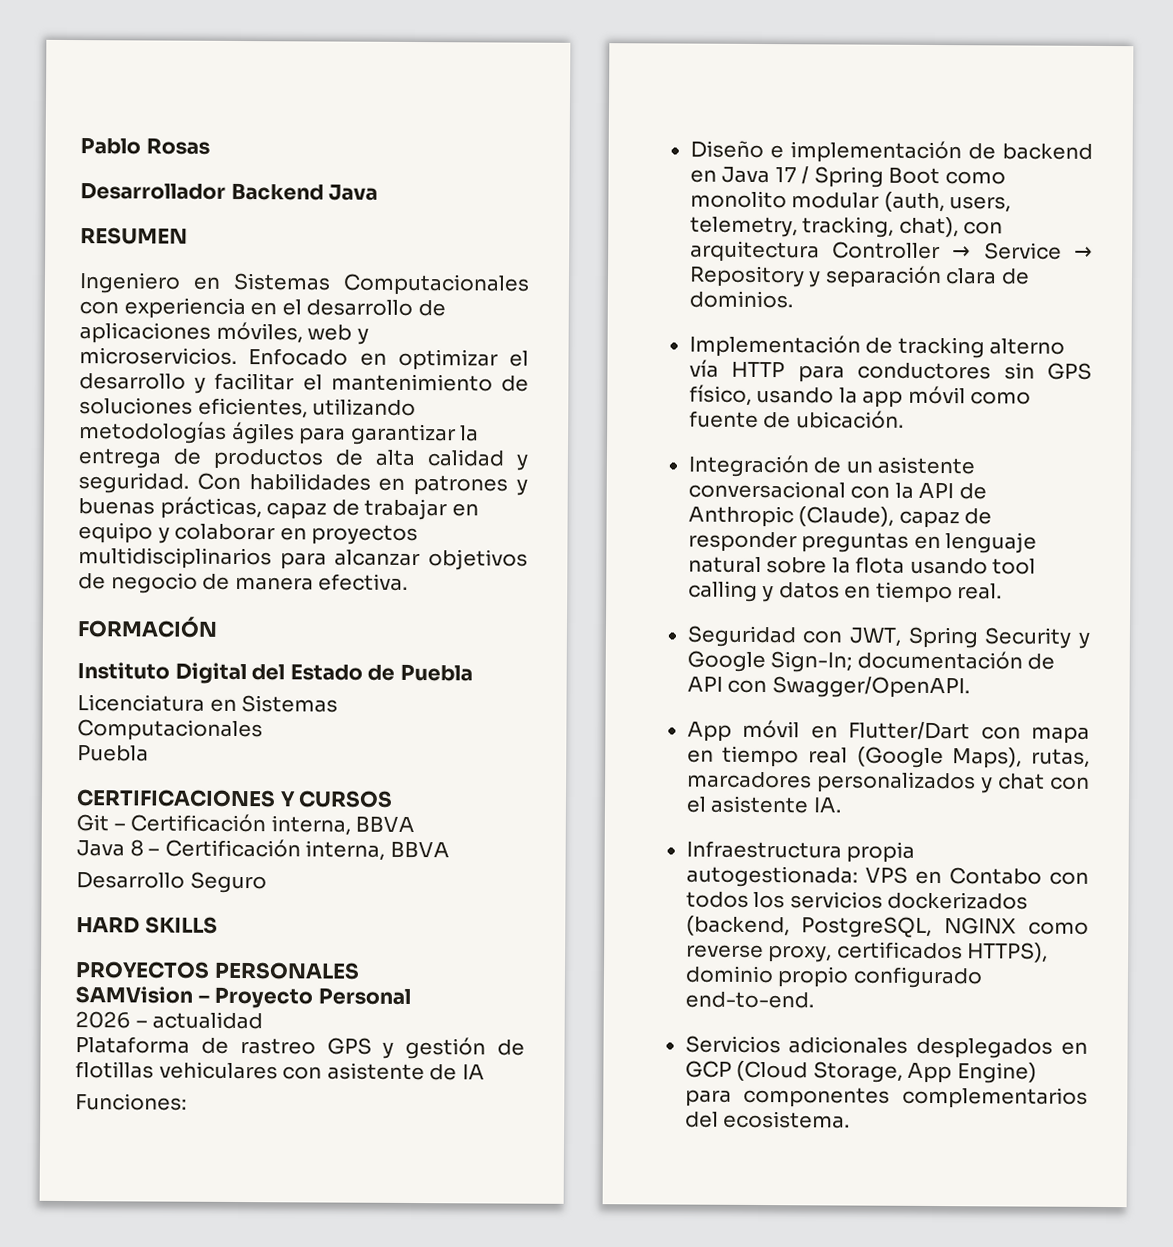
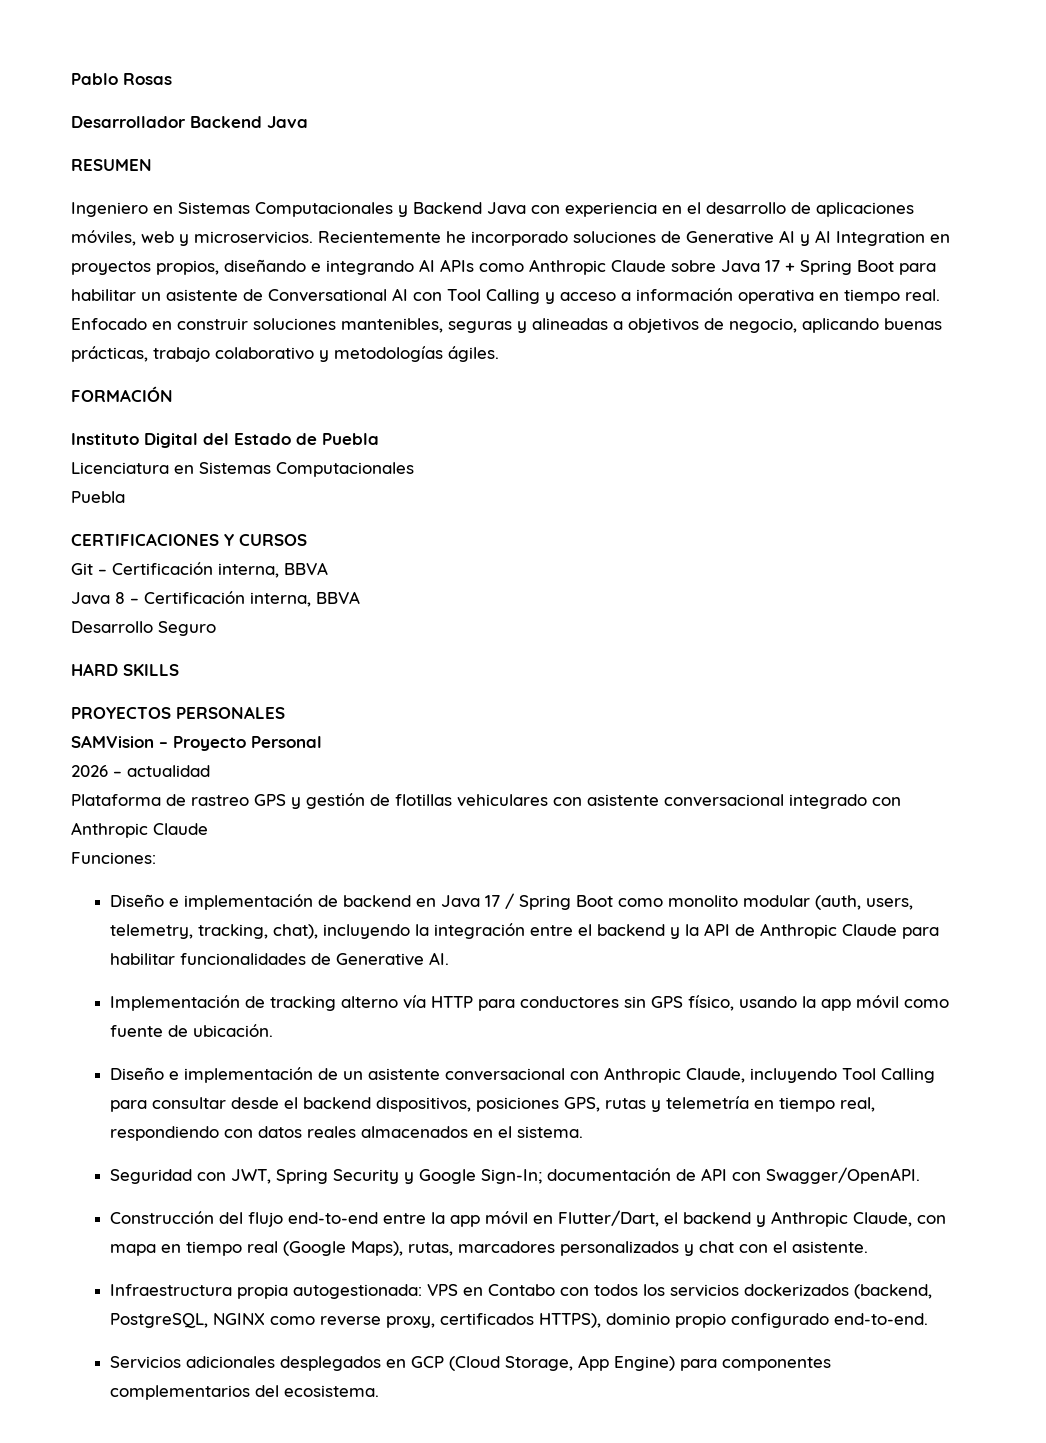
(530, 284) none -> [398,202,526,217] y Backend Java
[248,348,529,371] [79,372,529,394] [79,397,417,419] [79,421,480,446] [78,448,528,471] [78,472,528,496] [78,496,479,521] [78,522,419,546] [78,547,528,571] [78,572,409,594] Enfocado en optimizar el desarrollo y facilitar el mantenimiento de soluciones eficientes, utilizando metodologías ágiles para garantizar la entrega de productos de alta calidad y seguridad. Con habilidades en patrones y buenas prácticas, capaz de trabajar en equipo y colaborar en proyectos multidisciplinarios para alcanzar objetivos de negocio de manera efectiva. -> [318,230,950,246] [71,259,936,275] [71,288,940,304] [71,318,942,333] [71,346,499,362] Recientemente he incorporado soluciones de Generative AI y AI Integration en proyectos propios, diseñando e integrando AI APIs como Anthropic Claude sobre Java 17 + Spring Boot para habilitar un asistente de Conversational AI con Tool Calling y acceso a información operativa en tiempo real. Enfocado en construir soluciones mantenibles, seguras y alineadas a objetivos de negocio, aplicando buenas prácticas, trabajo colaborativo y metodologías ágiles.
[429,1064,485,1081] de IA -> [664,794,901,809] [71,822,208,838] conversacional integrado con Anthropic Claude
[963,221,1004,235] [689,240,1093,263] [688,265,1030,289] [688,290,793,309] con arquitectura Controller → Service → Repository y separación clara de dominios. -> [323,923,940,939] [110,952,450,966] incluyendo la integración entre el backend y la API de Anthropic Claude para habilitar funcionalidades de Generative AI.
[687,454,809,478] Integración -> [110,1067,314,1083] Diseño e implementación
[894,481,987,500] [687,505,993,529] [687,531,1038,554] [687,556,1037,575] [687,580,1003,604] la API de Anthropic (Claude), capaz de responder preguntas en lenguaje natural sobre la flota usando tool calling y datos en tiempo real. -> [604,1067,936,1083] [110,1096,876,1112] [110,1126,584,1141] Anthropic Claude, incluyendo Tool Calling para consultar desde el backend dispositivos, posiciones GPS, rutas y telemetría en tiempo real, respondiendo con datos reales almacenados en el sistema.
[686,719,971,742] App móvil en Flutter/Dart -> [110,1210,913,1227] Construcción del flujo end-to-end entre la app móvil en Flutter/Dart, el backend y Anthropic Claude,
[710,795,842,814] asistente IA. -> [792,1241,869,1253] asistente.

